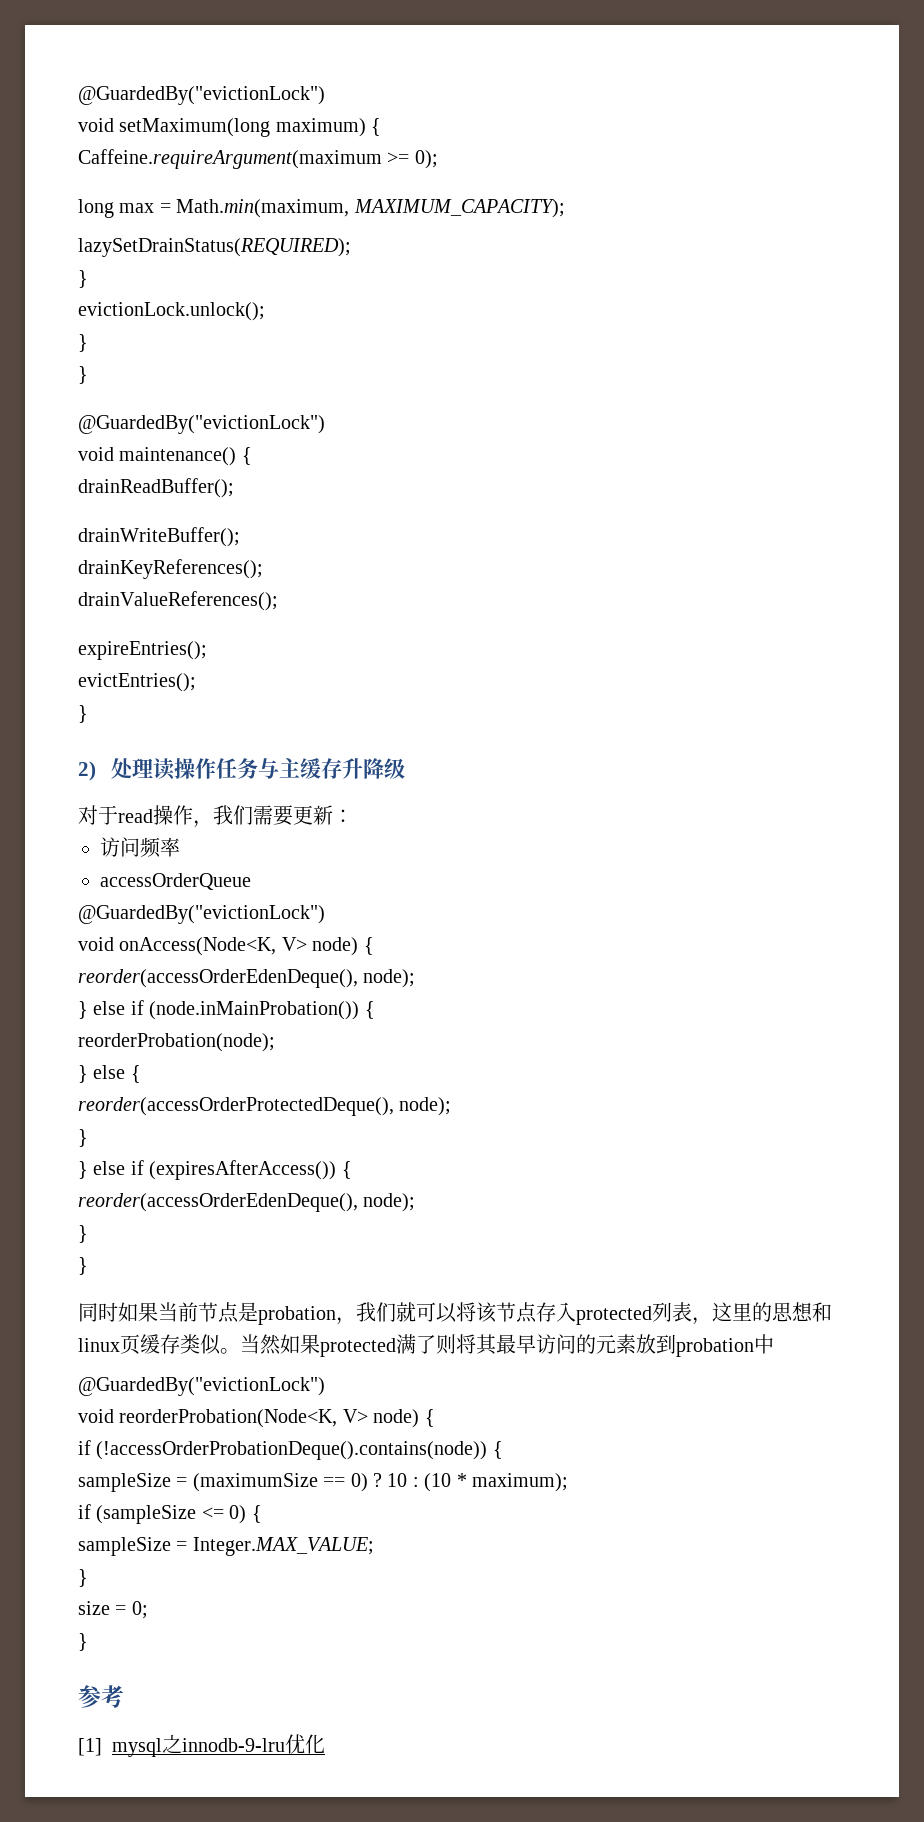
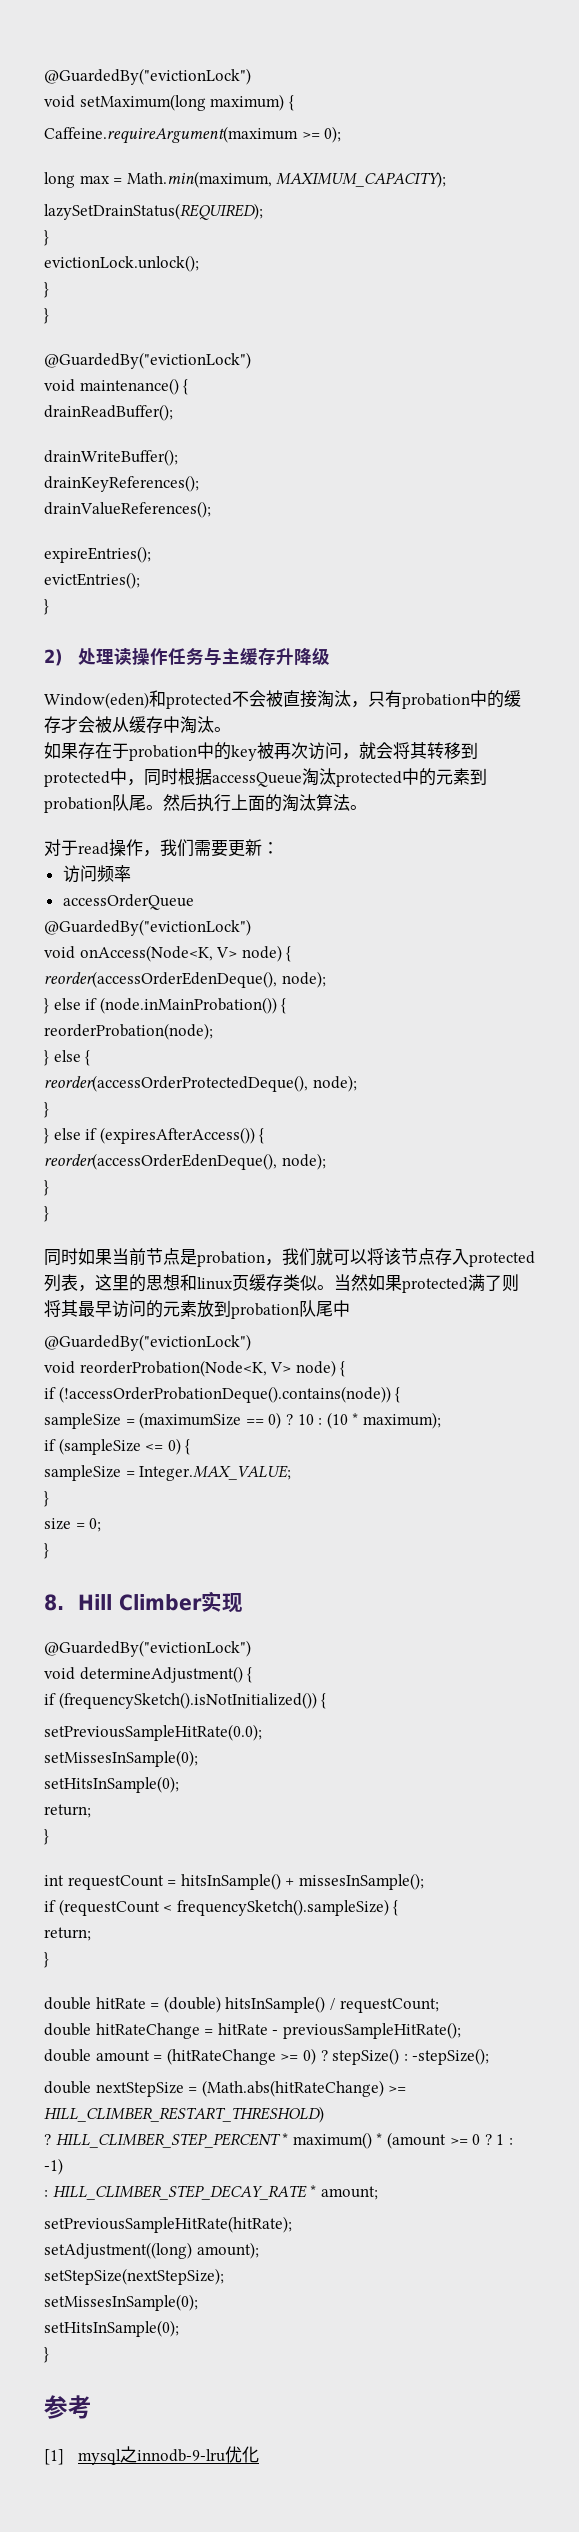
(406, 768) none -> [44,690,521,709] [44,716,231,734] [44,742,478,761] [44,768,487,787] [44,794,367,813] // Window(eden)和protected不会被直接淘汰，只有probation中的缓存才会被从缓存中淘汰。 // 如果存在于probation中的key被再次访问，就会将其转移到protected中，同时根据accessQueue淘汰protected中的元素到probation队尾。然后执行上面的淘汰算法。
(754, 1347) none -> [299,1300,333,1317] 队尾
(88, 1642) none -> [44,1591,243,1613] [44,1640,251,1657] [44,1666,253,1683] [44,1692,327,1709] [44,1724,262,1741] [44,1750,198,1767] [44,1776,179,1793] [44,1804,91,1818] [44,1829,49,1845] [44,1873,424,1890] [44,1899,399,1916] [44,1927,91,1941] [44,1952,49,1968] [44,1996,439,2013] [44,2022,461,2039] [44,2048,490,2065] [44,2080,407,2097] [44,2106,324,2123] [44,2132,513,2149] [44,2158,63,2175] [44,2185,378,2200] [44,2216,292,2233] [44,2242,259,2259] [44,2268,224,2285] [44,2294,198,2311] [44,2320,179,2337] [44,2347,49,2363] // 8. Hill Climber实现 // @GuardedBy("evictionLock") // void determineAdjustment() { // if (frequencySketch().isNotInitialized()) { // setPreviousSampleHitRate(0.0); // setMissesInSample(0); // setHitsInSample(0); // return; // } // int requestCount = hitsInSample() + missesInSample(); // if (requestCount < frequencySketch().sampleSize) { // return; // } // double hitRate = (double) hitsInSample() / requestCount; // double hitRateChange = hitRate - previousSampleHitRate(); // double amount = (hitRateChange >= 0) ? stepSize() : -stepSize(); // double nextStepSize = (Math.abs(hitRateChange) >= HILL_CLIMBER_RESTART_THRESHOLD) // ? HILL_CLIMBER_STEP_PERCENT * maximum() * (amount >= 0 ? 1 : -1) // : HILL_CLIMBER_STEP_DECAY_RATE * amount; // setPreviousSampleHitRate(hitRate); // setAdjustment((long) amount); // setStepSize(nextStepSize); // setMissesInSample(0); // setHitsInSample(0); // }

